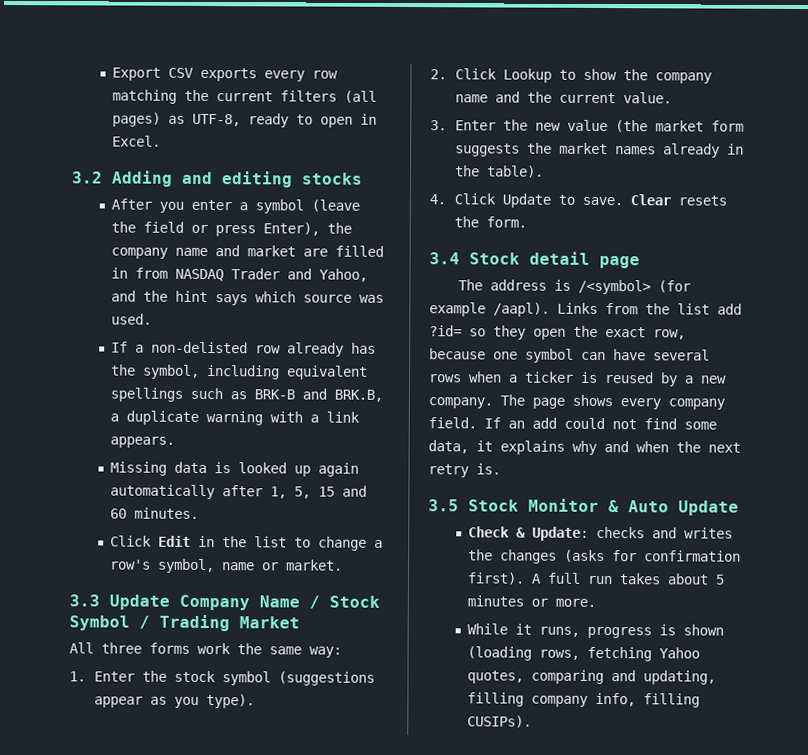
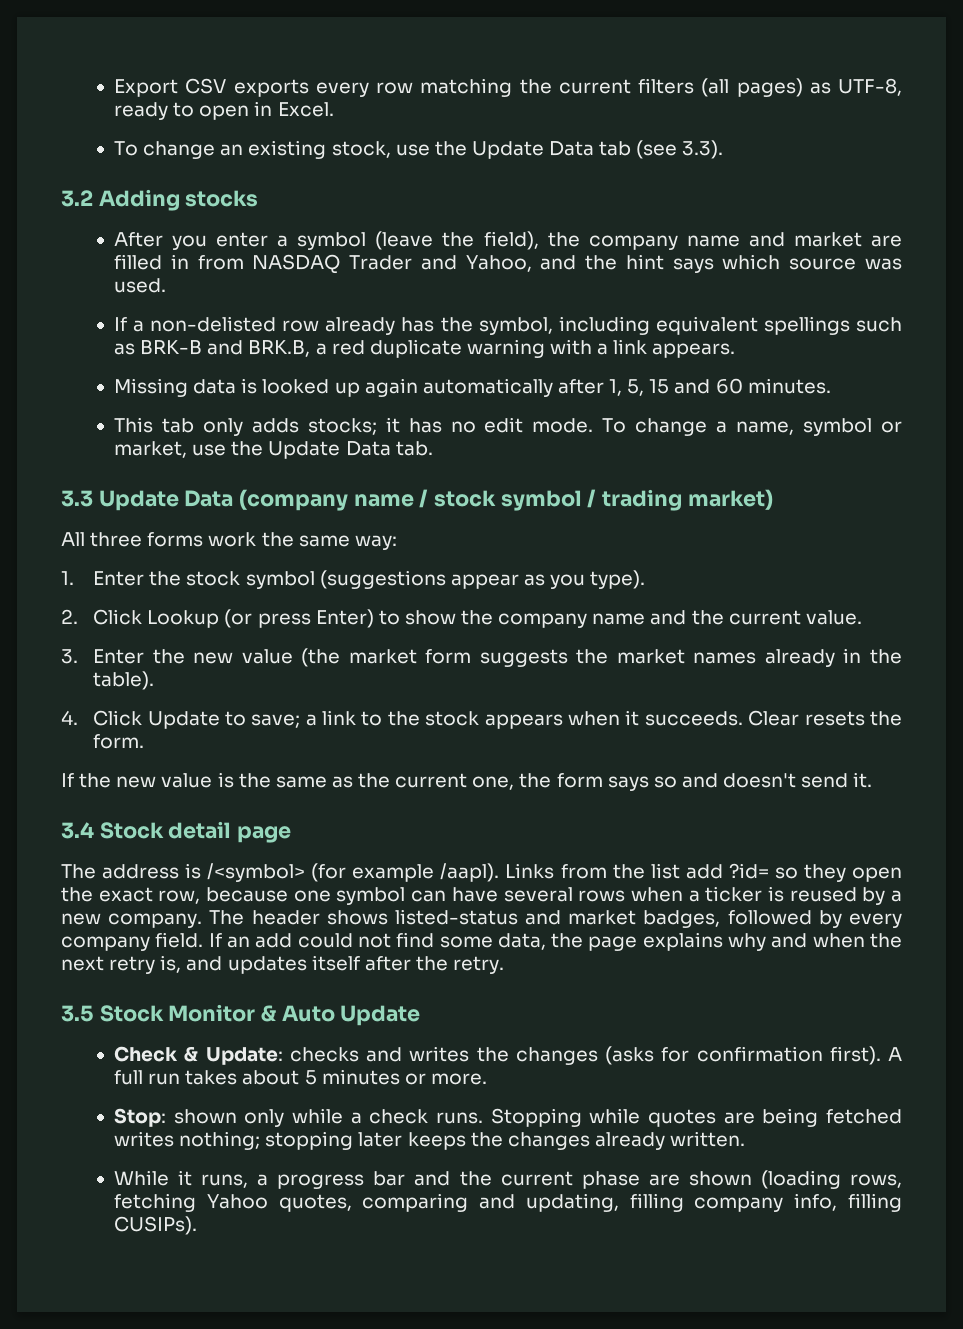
(162, 141) none -> [114,140,724,159] // To change an existing stock, use the Update Data tab (see 3.3).
[181,171,293,188] and editing -> (180, 200) none
[143,221,321,237] field or press Enter), -> [483,231,539,250] field),
(120, 417) none -> [331,340,365,355] red
[110,535,384,551] [110,558,344,574] [69,594,380,611] [69,614,300,632] Click Edit in the list to change a row's symbol, name or market. // 3.3 Update Company Name / Stock Symbol / Trading Market -> [114,417,902,436] [114,441,433,459] [61,489,773,511] This tab only adds stocks; it has no edit mode. To change a name, symbol or market, use the Update Data tab. // 3.3 Update Data (company name / stock symbol / trading market)
(553, 75) none -> [224,609,374,628] (or press Enter)
[582,194,728,206] [454,216,528,228] save. Clear resets the form. -> [251,710,903,729] [93,734,145,749] [61,772,873,791] save; a link to the stock appears when it succeeds. Clear resets the form. // If the new value is the same as the current one, the form says so and doesn't send it.
[532,394,613,409] page shows -> [251,909,842,928] header shows listed-status and market badges, followed by
[476,440,493,452] it -> [551,933,638,951] the page
[476,463,501,475] is. -> [160,955,505,974] is, and updates itself after the retry.
[467,623,677,639] While it runs, progress is -> [114,1108,902,1127] [114,1131,746,1150] [114,1170,680,1189] Stop: shown only while a check runs. Stopping while quotes are being fetched writes nothing; stopping later keeps the changes already written. // While it runs, a progress bar and the current phase are

